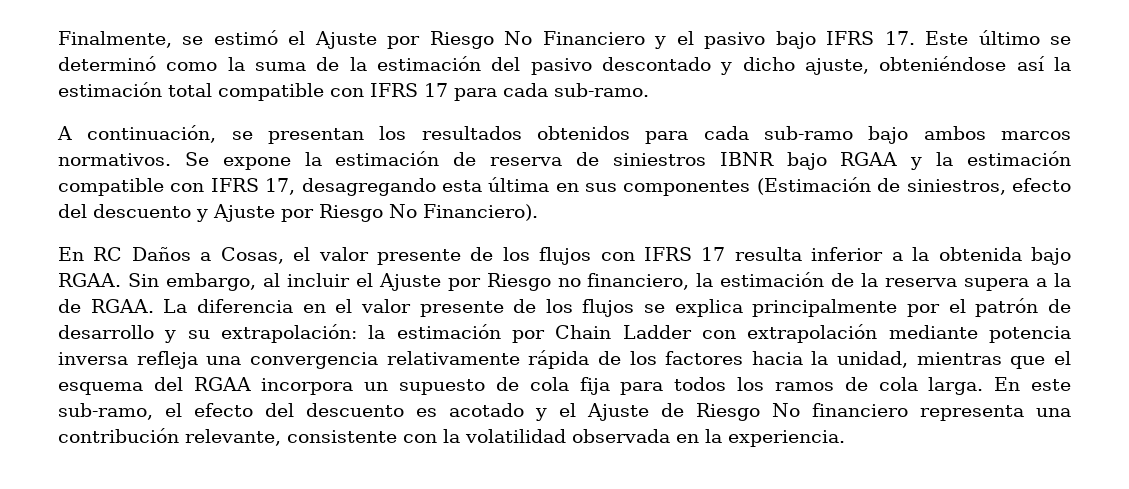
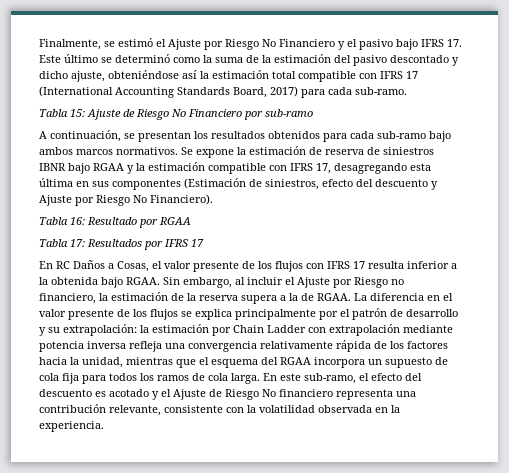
[454,83,649,101] para cada sub-ramo. -> [39,86,407,98] [39,109,313,120] (International Accounting Standards Board, 2017) para cada sub-ramo. // Tabla 15: Ajuste de Riesgo No Financiero por sub-ramo
(538, 212) none -> [39,217,191,228] [39,239,204,250] // Tabla 16: Resultado por RGAA // Tabla 17: Resultados por IFRS 17

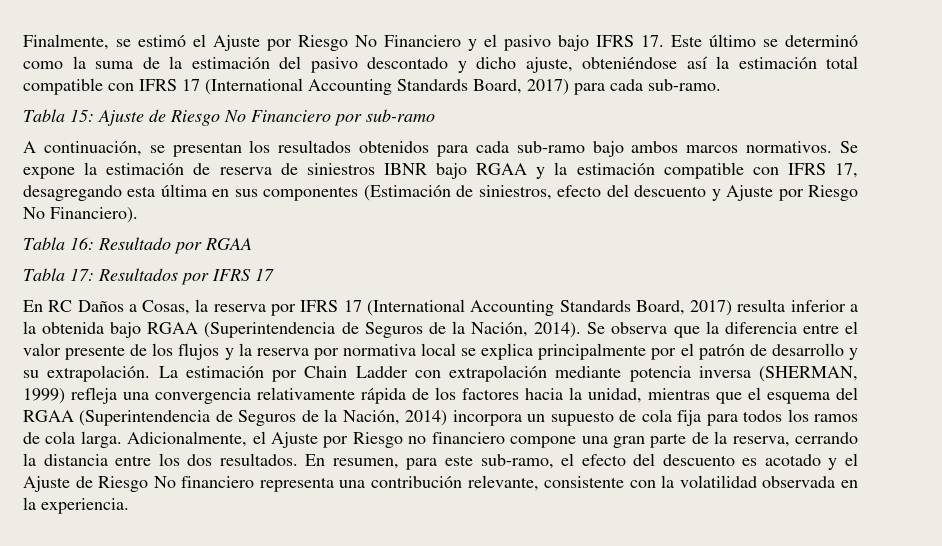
[152,261,457,272] [39,277,404,288] [39,292,453,304] [39,309,178,320] el valor presente de los flujos con IFRS 17 resulta inferior a la obtenida bajo RGAA. Sin embargo, al incluir el Ajuste por Riesgo no financiero, la estimación de la reserva supera a la de RGAA. La diferencia en el valor presente de los flujos -> [195,299,858,316] [23,321,859,338] [23,343,457,360] la reserva por IFRS 17 (International Accounting Standards Board, 2017) resulta inferior a la obtenida bajo RGAA (Superintendencia de Seguros de la Nación, 2014). Se observa que la diferencia entre el valor presente de los flujos y la reserva por normativa local
[63,324,149,336] extrapolación: la -> [47,365,178,382] extrapolación. La
(126, 345) none -> [759,366,858,382] [23,388,65,404] (SHERMAN, 1999)
(311, 361) none -> [79,409,448,426] (Superintendencia de Seguros de la Nación, 2014)
[263,373,277,381] En -> [127,431,858,448] [23,453,438,470] Adicionalmente, el Ajuste por Riesgo no financiero compone una gran parte de la reserva, cerrando la distancia entre los dos resultados. En resumen, para

